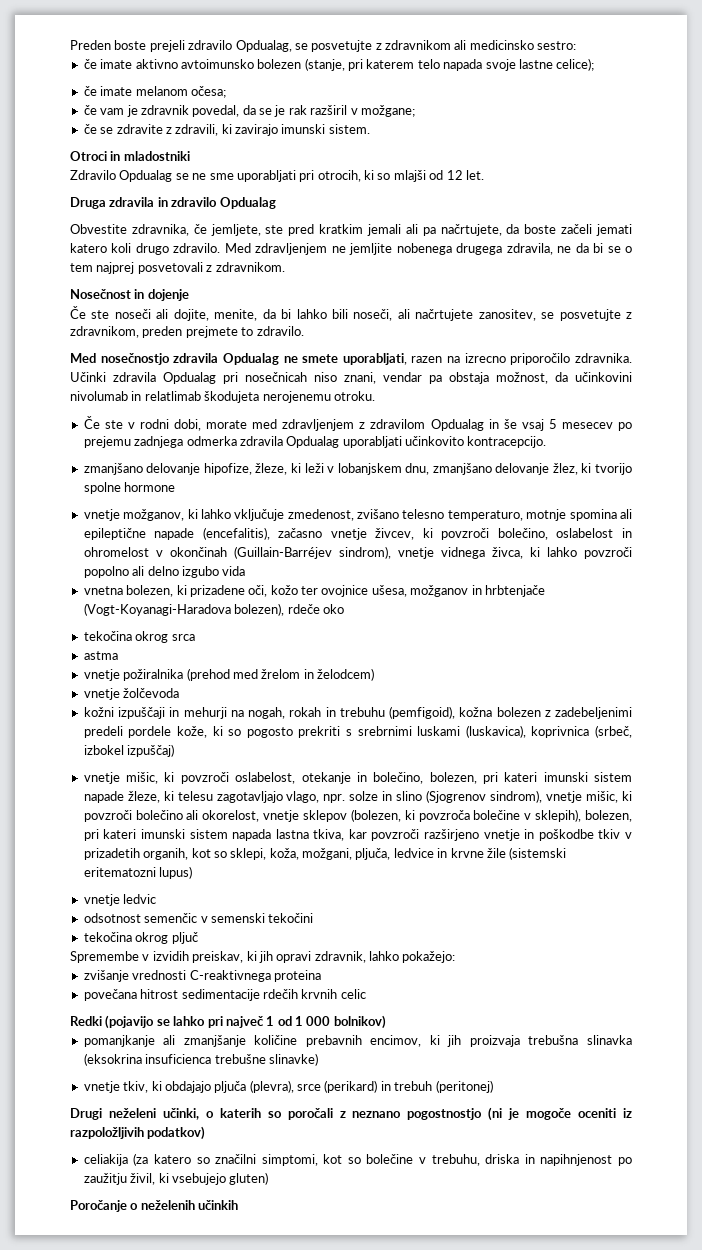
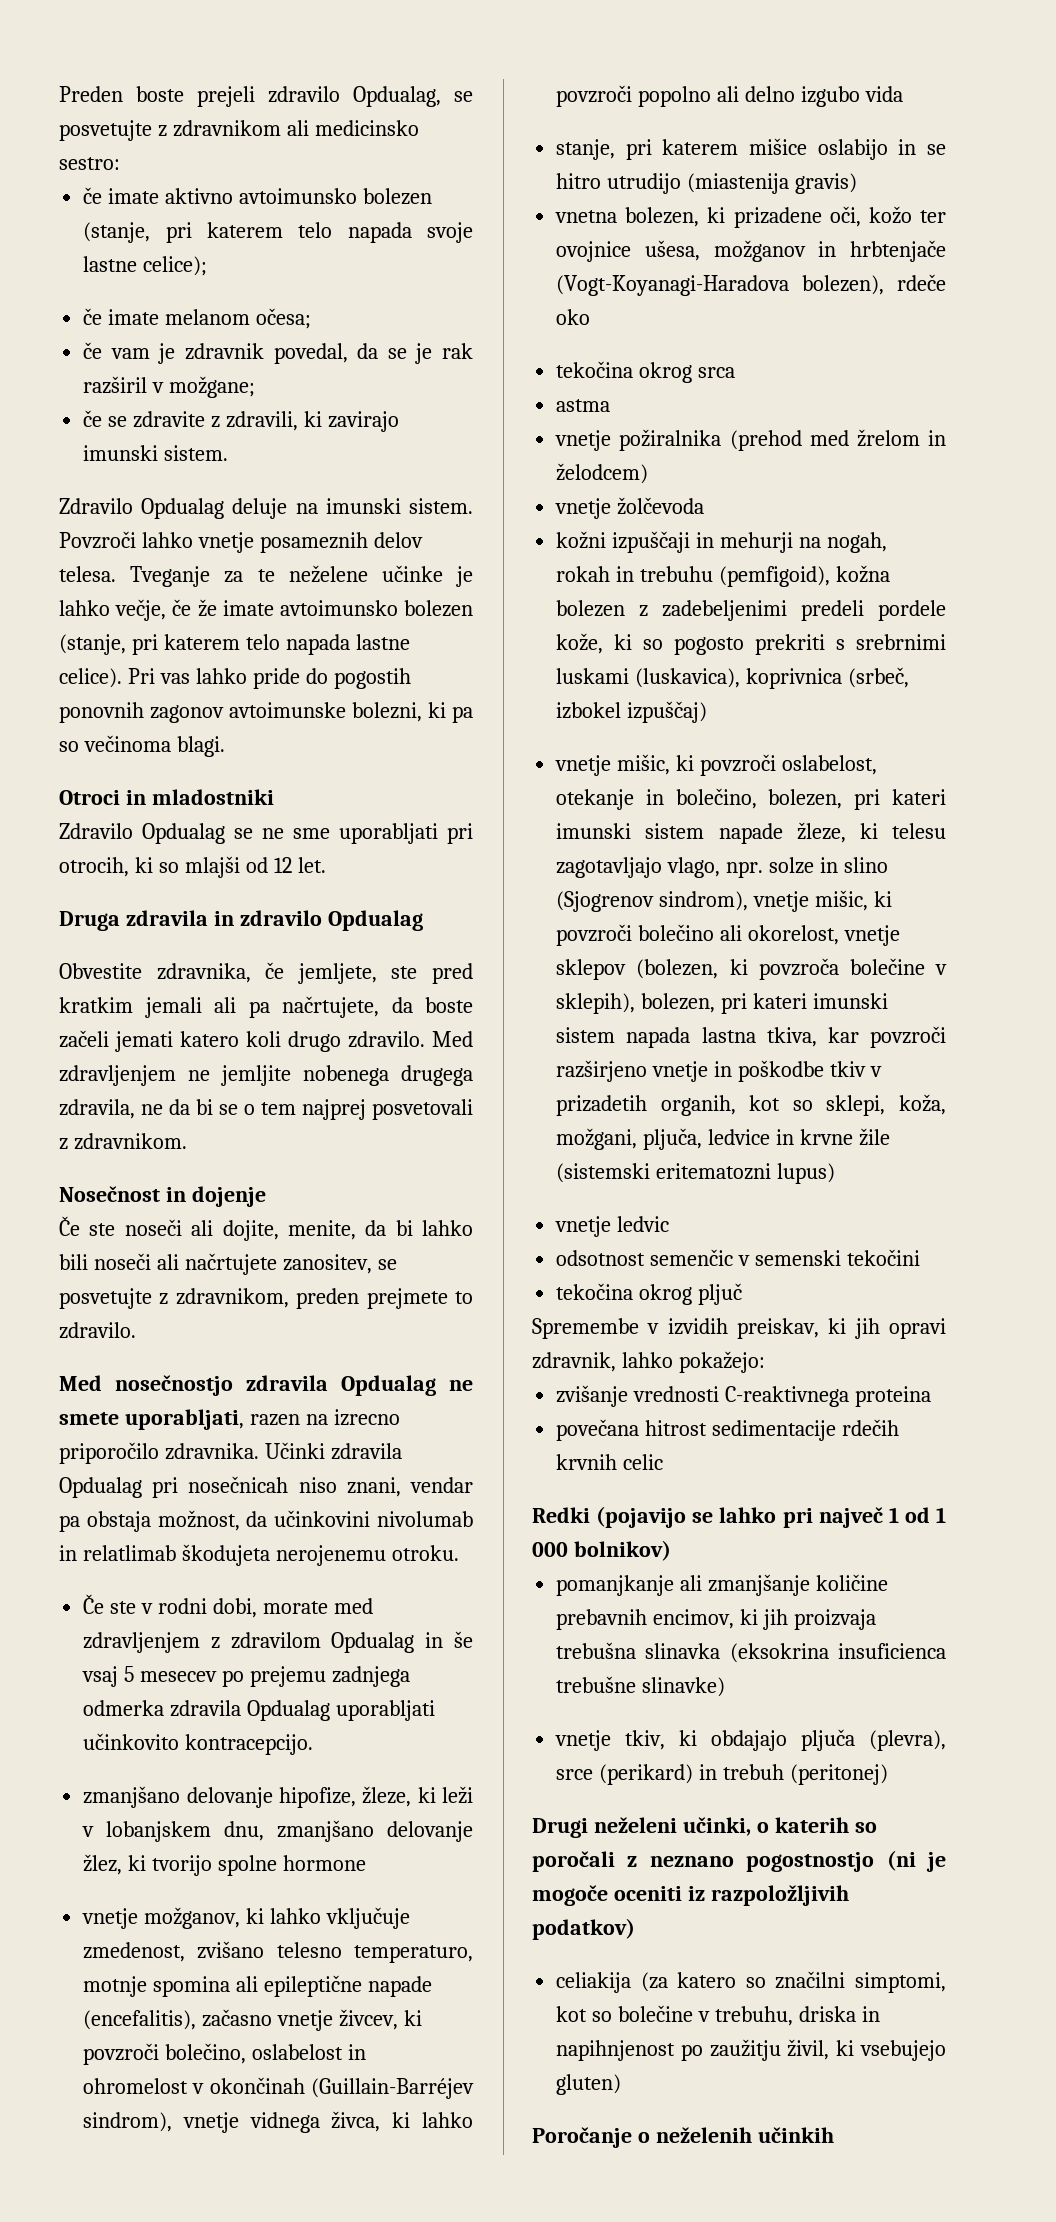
(370, 129) none -> [59,498,473,519] [59,531,423,553] [59,565,473,587] [59,599,473,621] [59,634,410,655] [59,668,411,689] [59,702,473,723] [59,735,225,757] // Zdravilo Opdualag deluje na imunski sistem. Povzroči lahko vnetje posameznih delov telesa. Tveganje za te neželene učinke je lahko večje, če že imate avtoimunsko bolezen (stanje, pri katerem telo napada lastne celice). Pri vas lahko pride do pogostih ponovnih zagonov avtoimunske bolezni, ki pa so večinoma blagi.
[353,309,393,321] noseči, -> [93,1253,151,1270] noseči
(246, 571) none -> [556,138,946,160] [556,173,858,194] // stanje, pri katerem mišice oslabijo in se hitro utrudijo (miastenija gravis)

